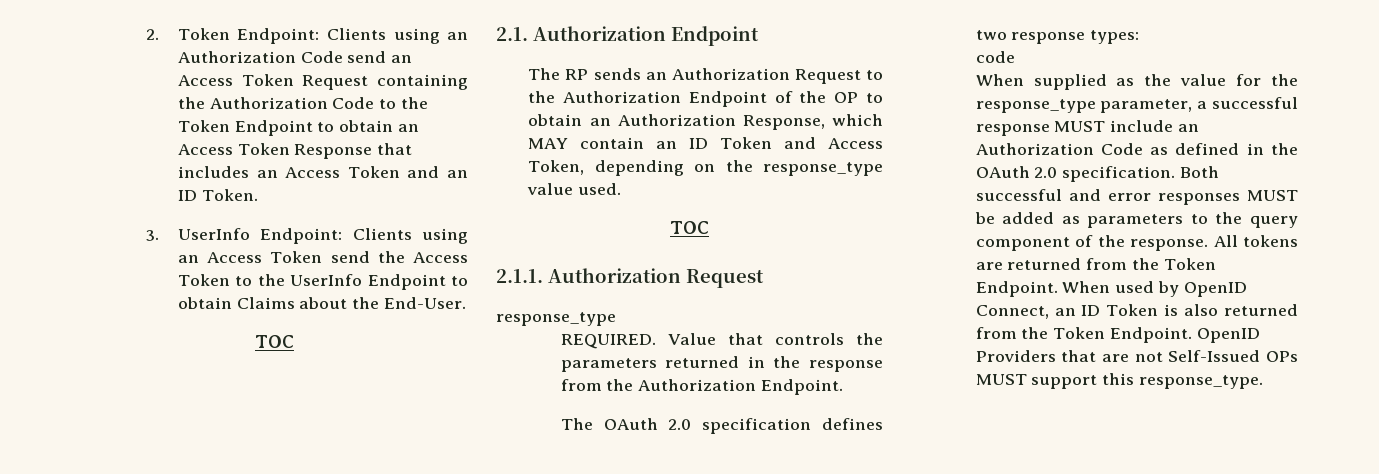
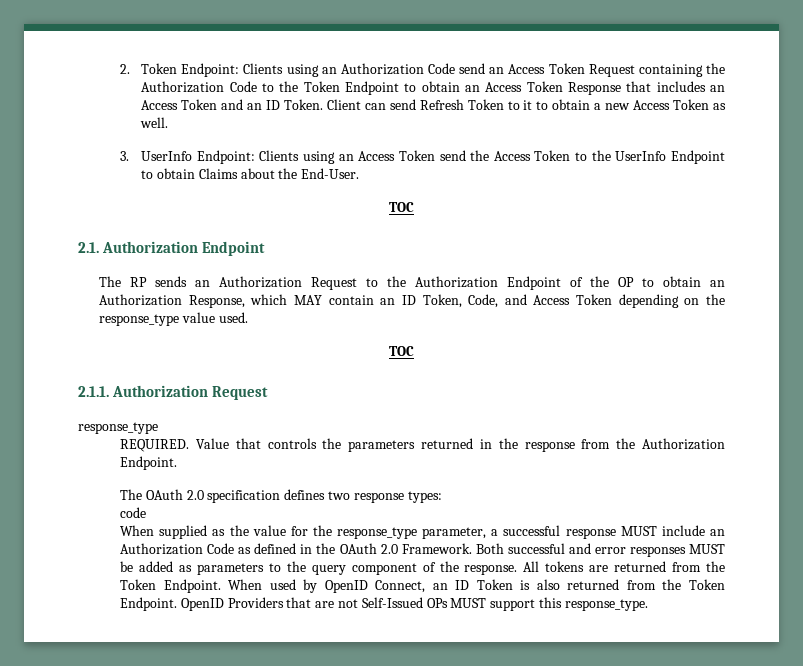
(258, 195) none -> [326,99,726,110] [140,117,169,128] Client can send Refresh Token to it to obtain a new Access Token as well.
[720,137,773,149] Token -> [422,294,499,308] Token, Code,
[528,160,585,175] Token, -> [576,294,613,305] Token
[1062,166,1176,182] specification. -> [401,543,472,554] Framework.

